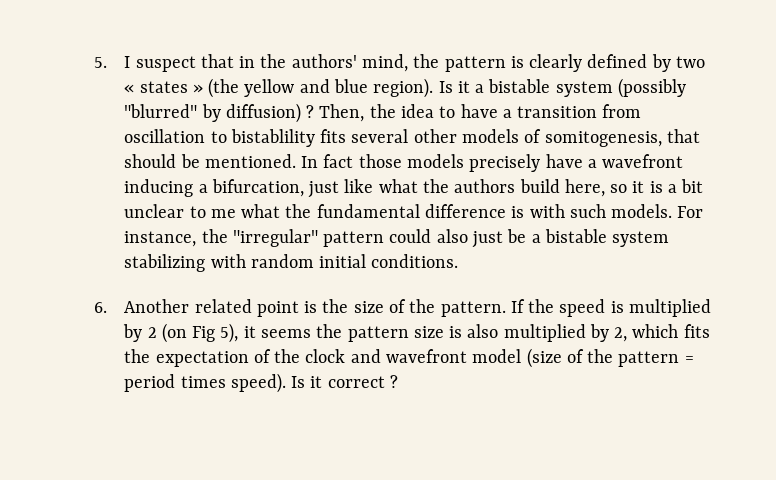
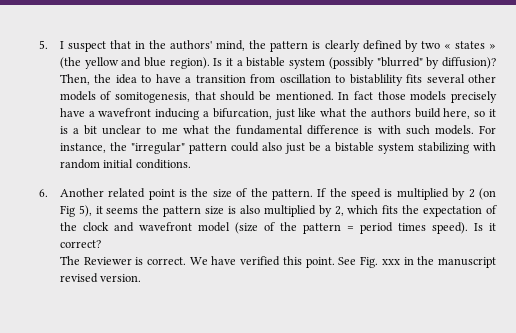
[225,103,315,123] diffusion) ? -> [442,57,496,69] diffusion)?
[327,375,398,388] correct ? -> [59,240,101,248] [59,256,497,268] [59,273,142,283] correct? // The Reviewer is correct. We have verified this point. See Fig. xxx in the manuscript revised version.

